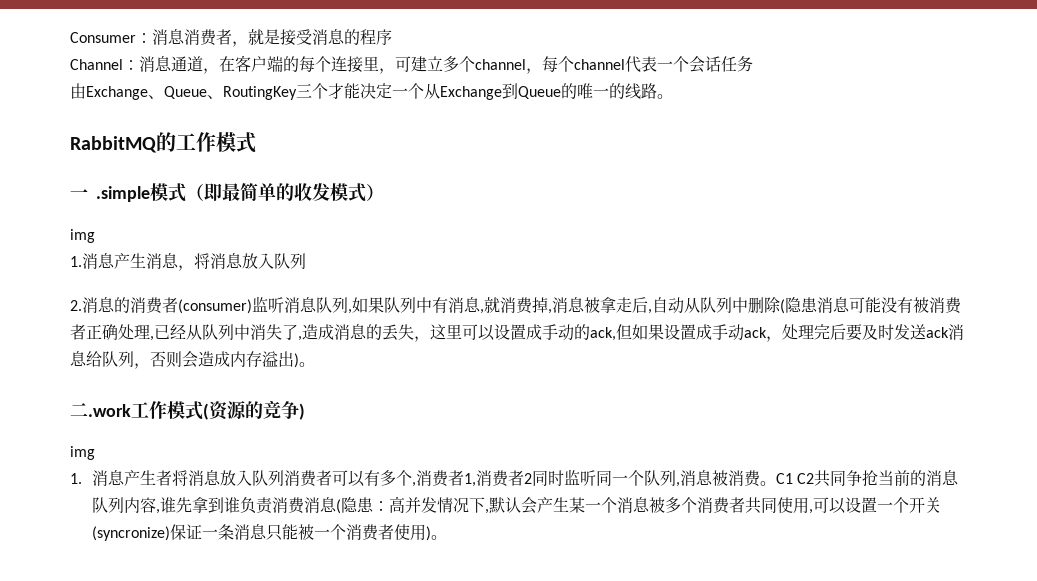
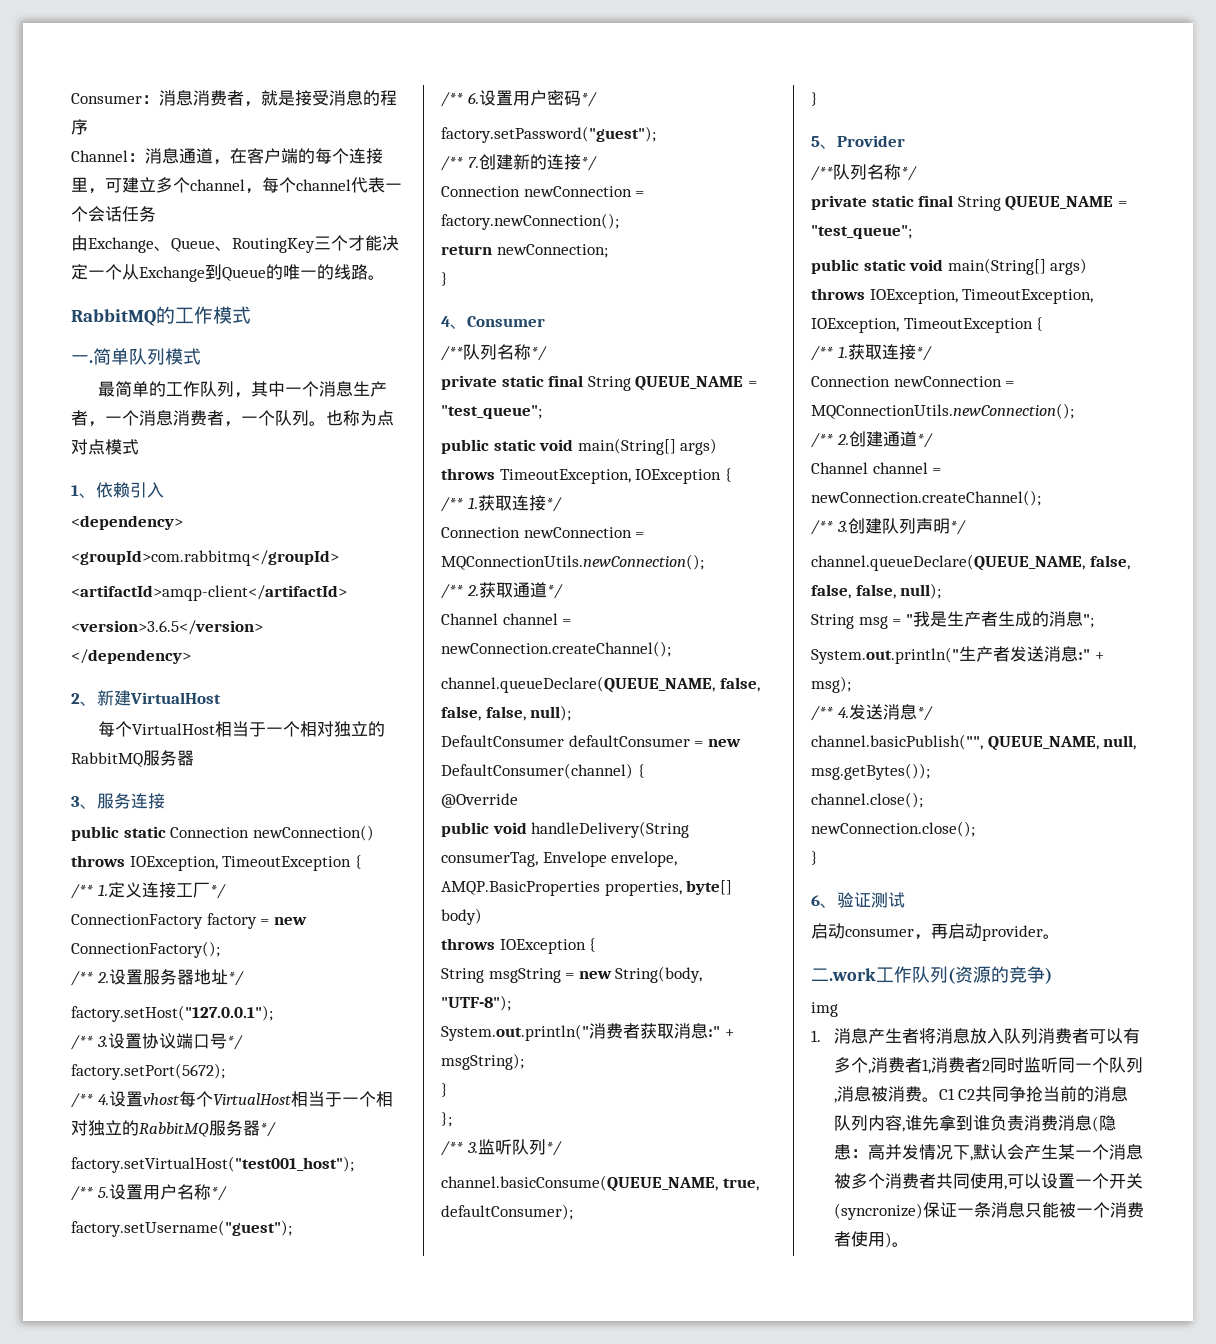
[96,183,222,202] .simple模式（即 -> [89,348,201,365] .简单队列模式 //
[294,183,384,202] [70,229,95,243] [70,253,306,271] [70,296,962,314] [70,324,964,342] [70,351,299,369] 收发模式） // img // 1.消息产生消息，将消息放入队列 // 2.消息的消费者(consumer)监听消息队列,如果队列中有消息,就消费掉,消息被拿走后,自动从队列中删除(隐患消息可能没有被消费者正确处理,已经从队列中消失了,造成消息的丢失，这里可以设置成手动的ack,但如果设置成手动ack，处理完后要及时发送ack消息给队列，否则会造成内存溢出) -> [166,381,388,398] [71,410,394,427] [71,439,139,455] [71,482,164,498] [71,515,183,530] [71,550,339,566] [71,585,347,601] [71,620,263,635] [71,649,191,664] [71,690,221,706] [98,721,386,737] [71,750,194,767] [71,793,165,809] [71,825,374,841] [71,855,362,871] [71,882,226,899] [71,913,307,929] [71,941,220,958] [71,969,244,986] [71,1005,273,1022] [71,1033,243,1050] [71,1063,225,1080] [71,1091,393,1108] [71,1120,276,1137] [71,1156,354,1173] [71,1184,227,1201] [71,1220,292,1237] [441,90,597,107] [441,126,656,143] [441,154,597,171] [441,186,645,197] [441,213,619,230] [441,244,608,258] [441,272,448,286] [441,316,545,329] [441,344,547,361] [441,375,757,391] [441,405,542,419] [441,438,718,455] [441,468,732,484] [441,495,562,512] [441,527,645,538] [441,554,704,570] [441,582,563,599] [441,613,572,625] [441,641,671,657] [441,676,760,693] [441,705,572,721] [441,735,741,747] [441,763,645,779] [441,793,518,808] [441,821,690,838] [441,851,678,867] [441,880,733,896] [441,908,482,925] [441,938,597,954] [441,966,703,983] [441,995,511,1011] [441,1023,734,1041] [441,1053,524,1070] [441,1083,448,1097] [441,1112,452,1127] [441,1139,562,1156] [441,1175,759,1192] [441,1204,573,1220] [811,92,818,106] [811,135,905,149] [811,164,917,181] [811,195,1127,211] [811,225,912,239] [811,258,1088,275] [811,288,1094,304] [811,317,1044,333] [811,344,932,361] [811,376,1015,387] [811,403,1074,419] [811,431,933,448] [811,462,942,474] [811,490,1041,506] [811,518,966,535] [811,554,1130,571] [811,583,942,599] [811,611,1094,629] [811,646,1104,664] [811,676,851,693] [811,704,933,721] [811,734,1137,751] [811,763,930,780] [811,792,923,808] [811,821,975,837] [811,851,818,865] [811,892,905,908] [811,923,1043,941] 工作队列，其中一个消息生产者，一个消息消费者，一个队列。也称为点对点模式 // 1、依赖引入 // <dependency> // <groupId>com.rabbitmq</groupId> // <artifactId>amqp-client</artifactId> // <version>3.6.5</version> // </dependency> // 2、新建VirtualHost // 每个VirtualHost相当于一个相对独立的RabbitMQ服务器 // 3、服务连接 // public static Connection newConnection() throws IOException, TimeoutException { // /** 1.定义连接工厂*/ // ConnectionFactory factory = new ConnectionFactory(); // /** 2.设置服务器地址*/ // factory.setHost("127.0.0.1"); // /** 3.设置协议端口号*/ // factory.setPort(5672); // /** 4.设置vhost每个VirtualHost相当于一个相对独立的RabbitMQ服务器*/ // factory.setVirtualHost("test001_host"); // /** 5.设置用户名称*/ // factory.setUsername("guest"); // /** 6.设置用户密码*/ // factory.setPassword("guest"); // /** 7.创建新的连接*/ // Connection newConnection = factory.newConnection(); // return newConnection; // } // 4、Consumer // /**队列名称*/ // private static final String QUEUE_NAME = "test_queue"; // public static void main(String[] args) throws TimeoutException, IOException { // /** 1.获取连接*/ // Connection newConnection = MQConnectionUtils.newConnection(); // /** 2.获取通道*/ // Channel channel = newConnection.createChannel(); // channel.queueDeclare(QUEUE_NAME, false, false, false, null); // DefaultConsumer defaultConsumer = new DefaultConsumer(channel) { // @Override // public void handleDelivery(String consumerTag, Envelope envelope, AMQP.BasicProperties properties, byte[] body) // throws IOException { // String msgString = new String(body, "UTF-8"); // System.out.println("消费者获取消息:" + msgString); // } // }; // /** 3.监听队列*/ // channel.basicConsume(QUEUE_NAME, true, defaultConsumer); // } // 5、Provider // /**队列名称*/ // private static final String QUEUE_NAME = "test_queue"; // public static void main(String[] args) throws IOException, TimeoutException, IOException, TimeoutException { // /** 1.获取连接*/ // Connection newConnection = MQConnectionUtils.newConnection(); // /** 2.创建通道*/ // Channel channel = newConnection.createChannel(); // /** 3.创建队列声明*/ // channel.queueDeclare(QUEUE_NAME, false, false, false, null); // String msg = "我是生产者生成的消息"; // System.out.println("生产者发送消息:" + msg); // /** 4.发送消息*/ // channel.basicPublish("", QUEUE_NAME, null, msg.getBytes()); // channel.close(); // newConnection.close(); // } // 6、验证测试 // 启动consumer，再启动provider
[167,401,203,420] 模式 -> [912,966,948,983] 队列

